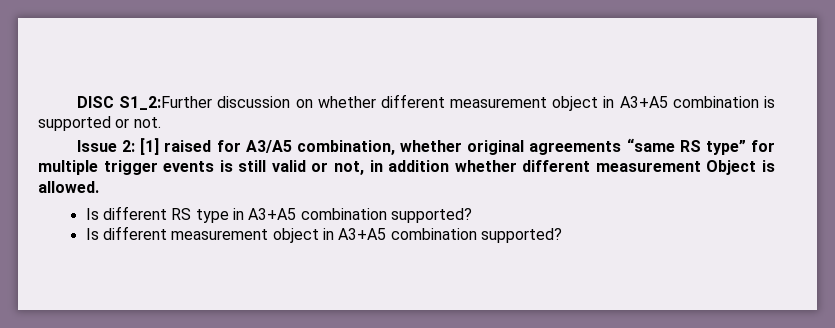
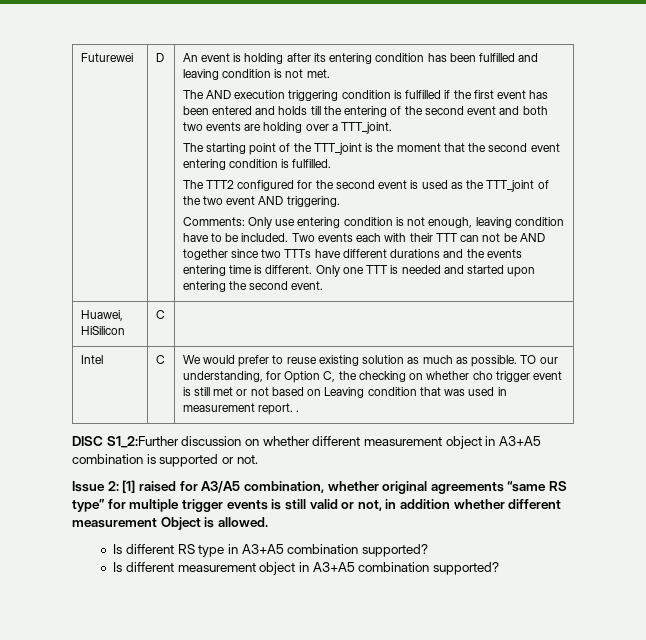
(76, 102) none -> [80,53,133,62] [155,53,164,62] [182,53,539,64] [182,69,330,80] [182,90,549,101] [182,106,548,117] [182,122,393,134] [182,143,560,155] [182,159,332,170] [182,180,549,192] [182,196,340,207] [182,217,564,229] [182,233,545,242] [182,249,522,260] [182,265,536,277] [182,281,324,292] [80,310,123,321] [80,326,125,335] [155,310,165,319] [80,355,103,364] [155,355,165,364] [182,355,558,367] [182,371,563,383] [182,387,507,398] [182,403,300,415] Futurewei | D | An event is holding after its entering condition has been fulfilled and leaving condition is not met. // The AND execution triggering condition is fulfilled if the first event has been entered and holds till the entering of the second event and both two events are holding over a TTT_joint. // The starting point of the TTT_joint is the moment that the second event entering condition is fulfilled. // The TTT2 configured for the second event is used as the TTT_joint of the two event AND triggering. // Comments: Only use entering condition is not enough, leaving condition have to be included. Two events each with their TTT can not be AND together since two TTTs have different durations and the events entering time is different. Only one TTT is needed and started upon entering the second event. // Huawei, HiSilicon | C | // Intel | C | We would prefer to reuse existing solution as much as possible. TO our understanding, for Option C, the checking on whether cho trigger event is still met or not based on Leaving condition that was used in measurement report. . //

